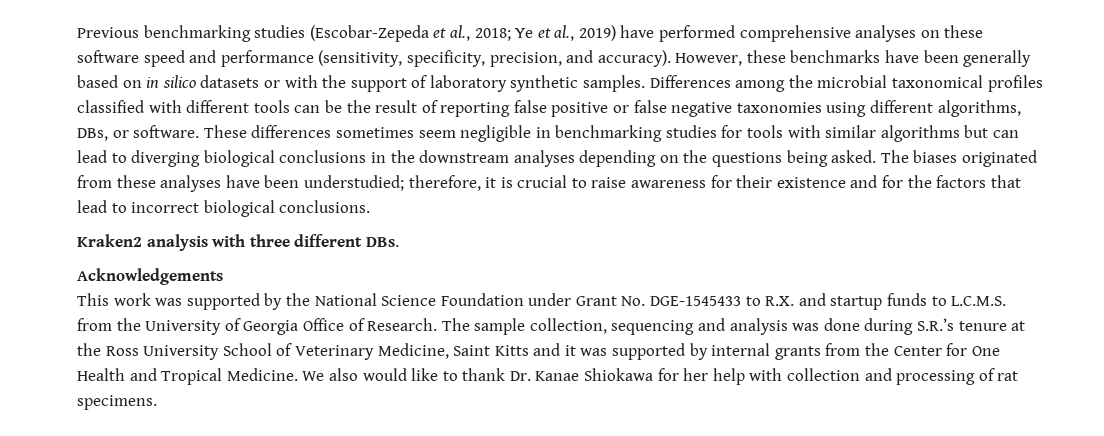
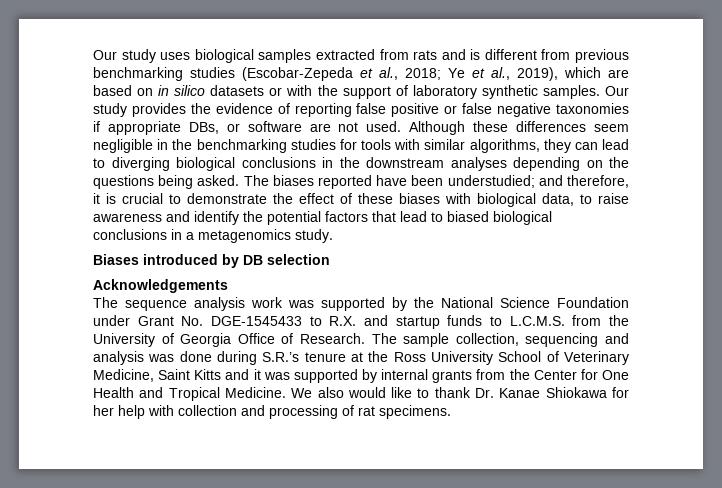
[77,27,139,38] Previous -> [93,49,629,63] Our study uses biological samples extracted from rats and is different from previous
[578,25,984,42] [77,50,1032,67] 2019) have performed comprehensive analyses on these software speed and performance (sensitivity, specificity, precision, and accuracy). However, these benchmarks have been generally -> [517,67,629,81] 2019), which are
[649,75,1043,92] [77,100,418,113] Differences among the microbial taxonomical profiles classified with different tools can be the result -> [605,86,629,96] [93,103,273,117] Our study provides the evidence
[826,100,1021,117] [77,125,414,141] using different algorithms, DBs, or software. These differences sometimes -> [93,121,587,135] if appropriate DBs, or software are not used. Although these differences
(551, 132) none -> [172,139,193,150] the
[880,125,989,142] algorithms but -> [469,139,571,153] algorithms, they
[962,150,1038,167] [77,175,222,192] originated from these analyses -> [318,175,372,189] reported
(404, 183) none -> [538,175,563,186] and
[591,175,1021,188] [77,200,371,217] [77,234,399,251] [77,268,223,285] [77,293,109,306] raise awareness for their existence and for the factors that lead to incorrect biological conclusions. // Kraken2 analysis with three different DBs. // Acknowledgements // This -> [187,193,629,207] [93,211,552,225] [93,229,333,243] [93,254,330,268] [93,279,228,293] [93,297,245,311] demonstrate the effect of these biases with biological data, to raise awareness and identify the potential factors that lead to biased biological conclusions in a metagenomics study. // Biases introduced by DB selection // Acknowledgements // The sequence analysis

